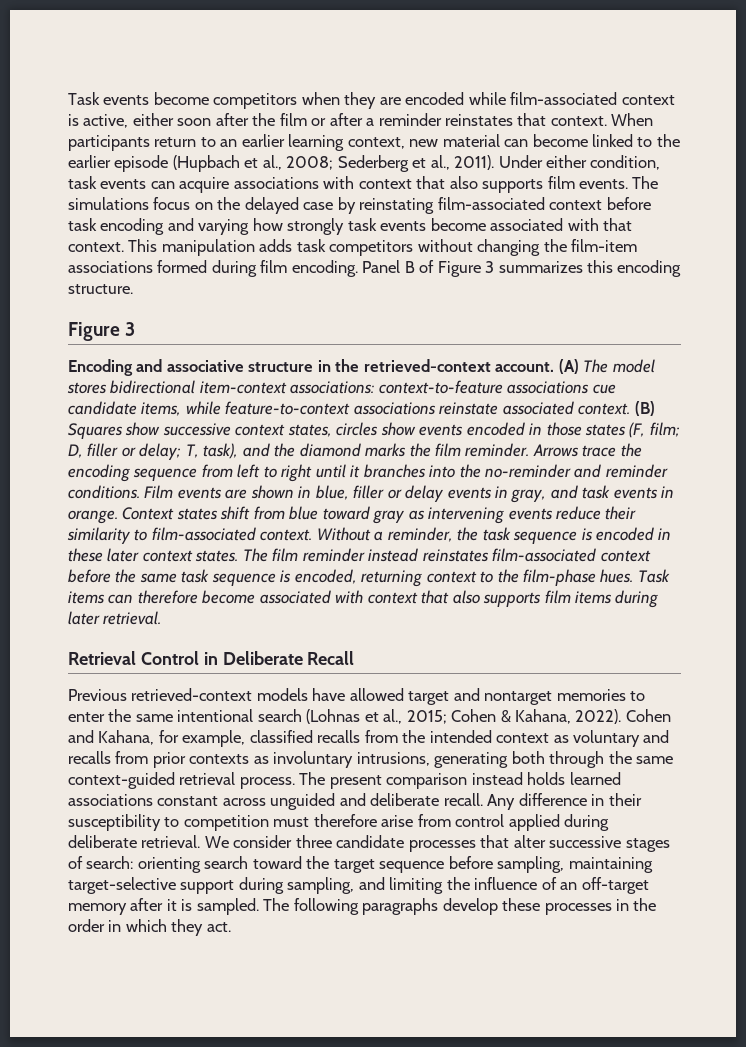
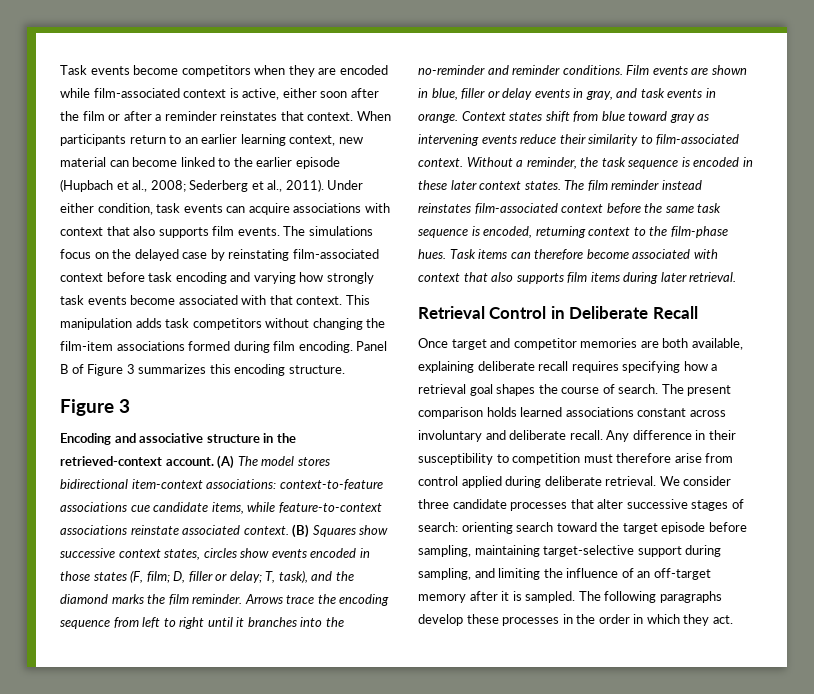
[68,688,646,705] [68,709,671,724] [68,730,670,747] [68,751,674,768] [68,772,295,789] Previous retrieved-context models have allowed target and nontarget memories to enter the same intentional search (Lohnas et al., 2015; Cohen & Kahana, 2022). Cohen and Kahana, for example, classified recalls from the intended context as voluntary and recalls from prior contexts as involuntary intrusions, generating both through the same context-guided retrieval process. -> [418,338,743,350] [418,361,718,373] [418,384,659,396] Once target and competitor memories are both available, explaining deliberate recall requires specifying how a retrieval goal shapes the course of search.
[471,772,523,785] instead -> (483, 413) none
[270,793,336,810] unguided -> [418,430,482,442] involuntary
[379,861,445,873] sequence -> [661,522,706,534] episode

